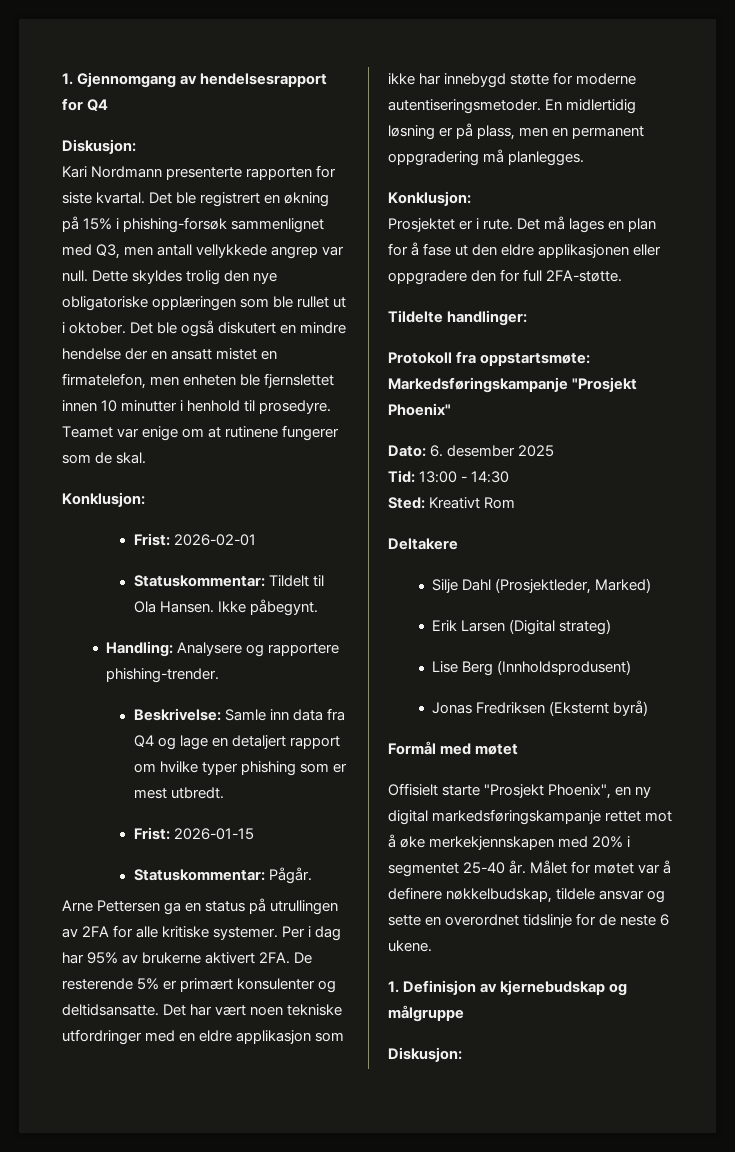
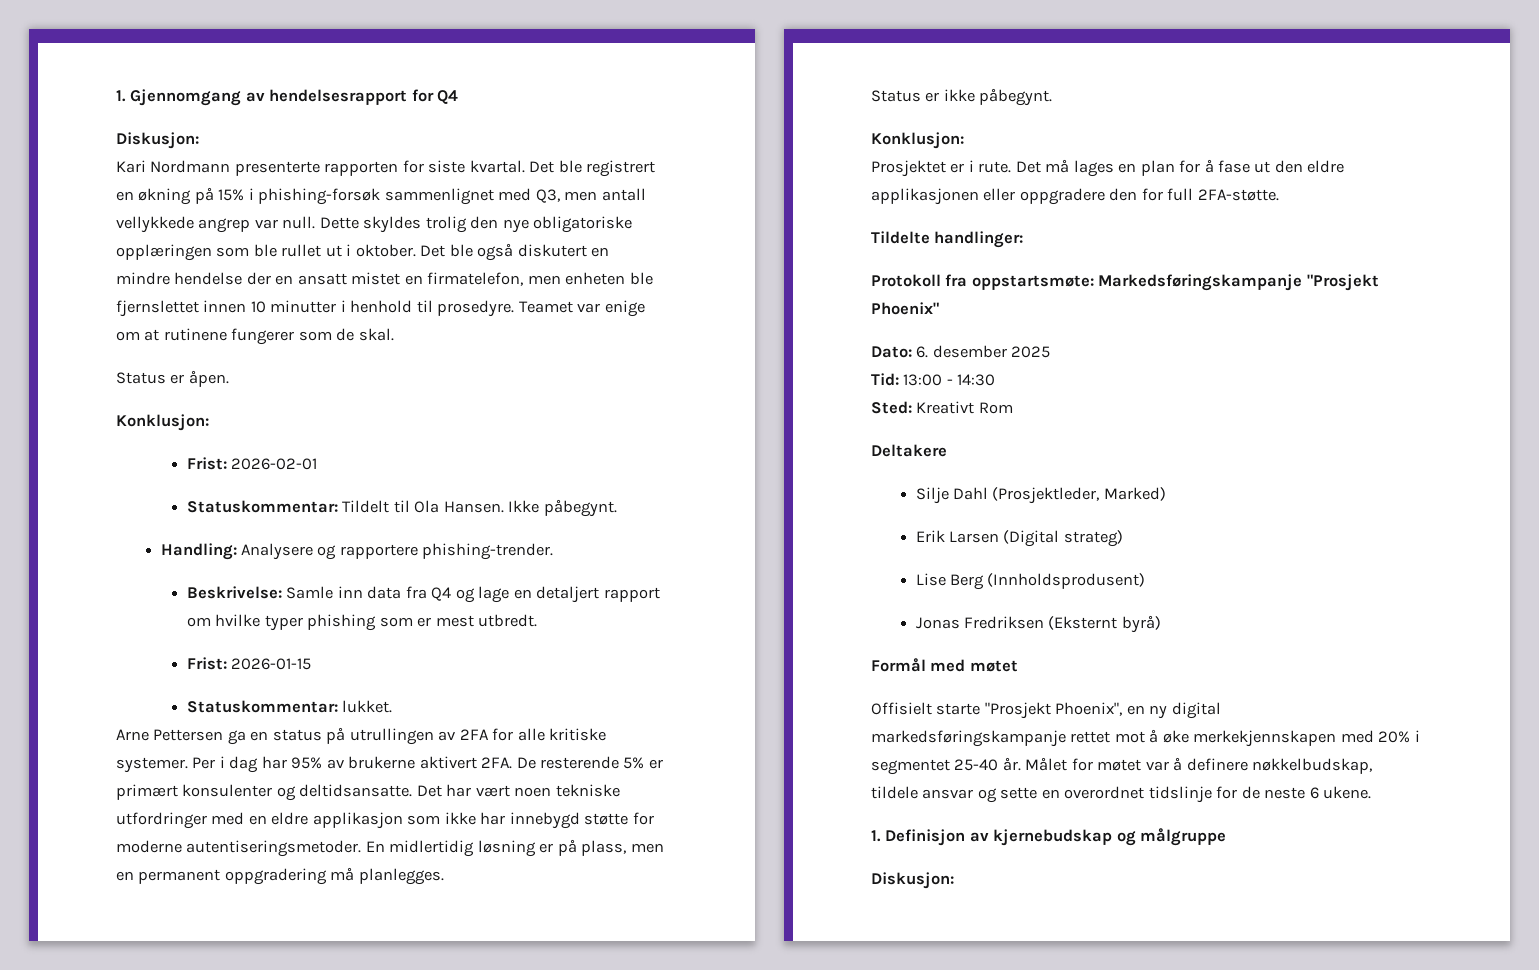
(147, 458) none -> [116,370,229,387] // Status er åpen.
[268,867,312,884] Pågår. -> [342,700,393,713] lukket.
(585, 158) none -> [871,88,1053,106] // Status er ikke påbegynt.

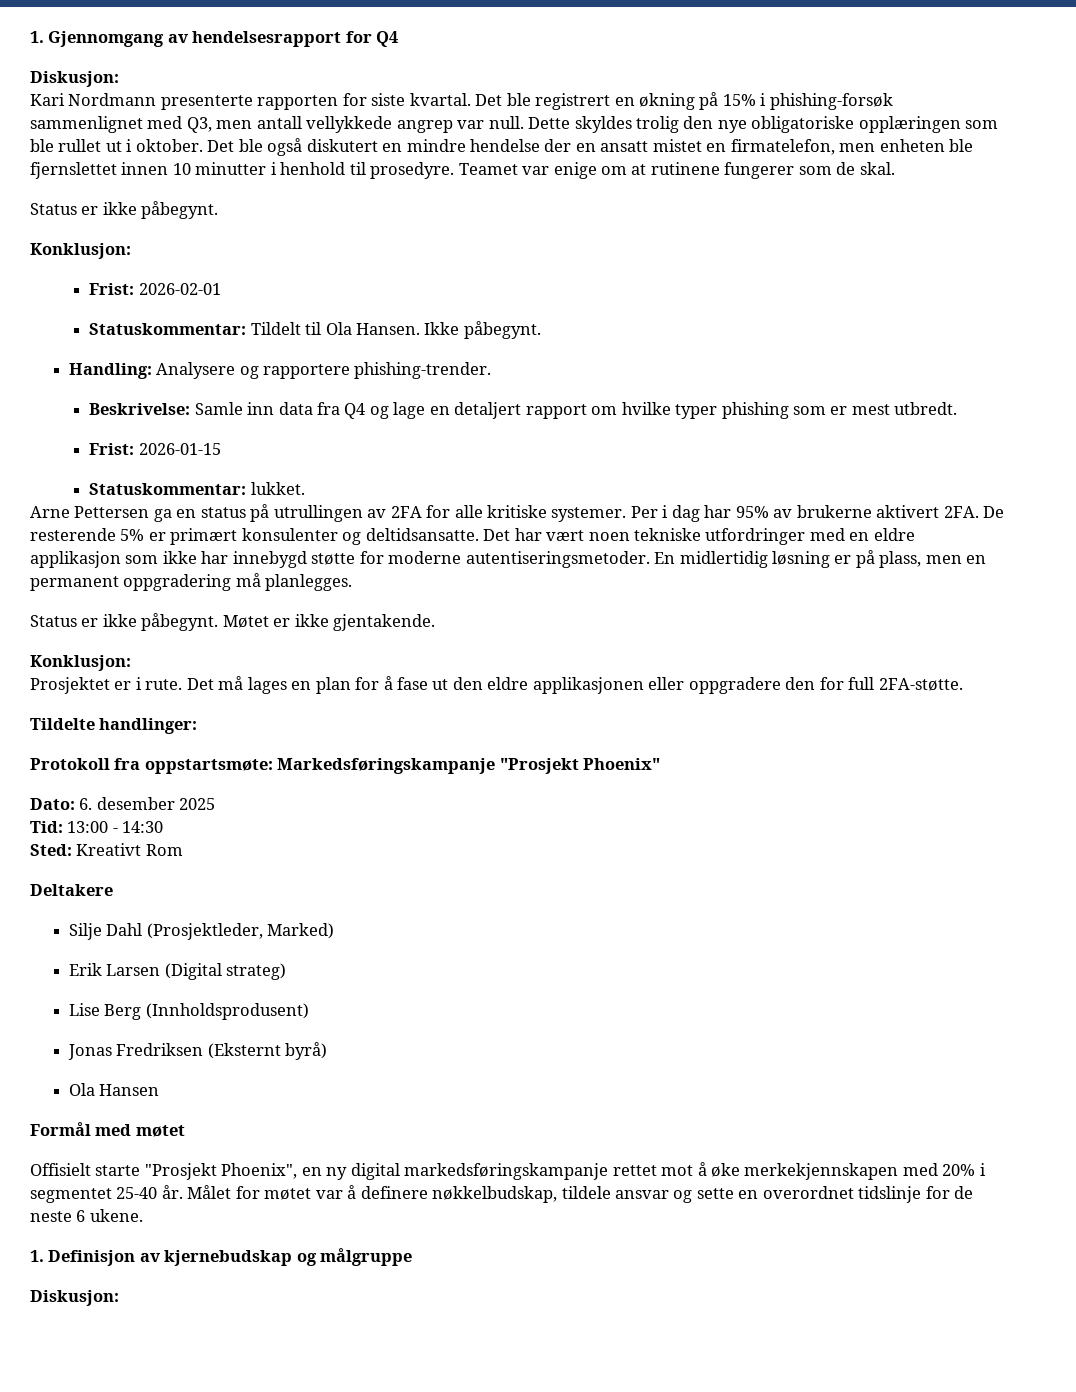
[188,370,229,387] åpen. -> [102,201,219,219] ikke påbegynt.
(1053, 97) none -> [222,614,436,631] Møtet er ikke gjentakende.
(1161, 624) none -> [68,1083,160,1096] // Ola Hansen

